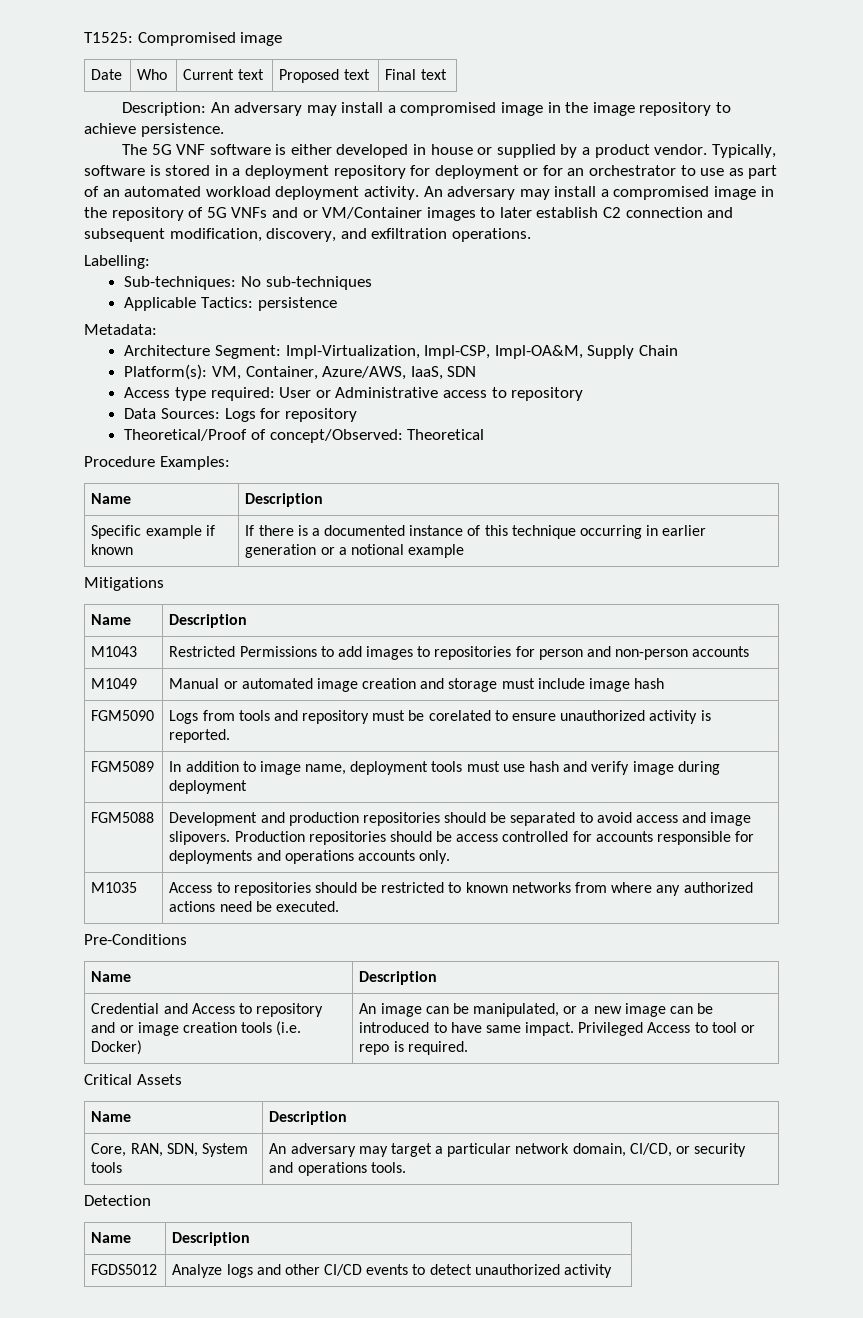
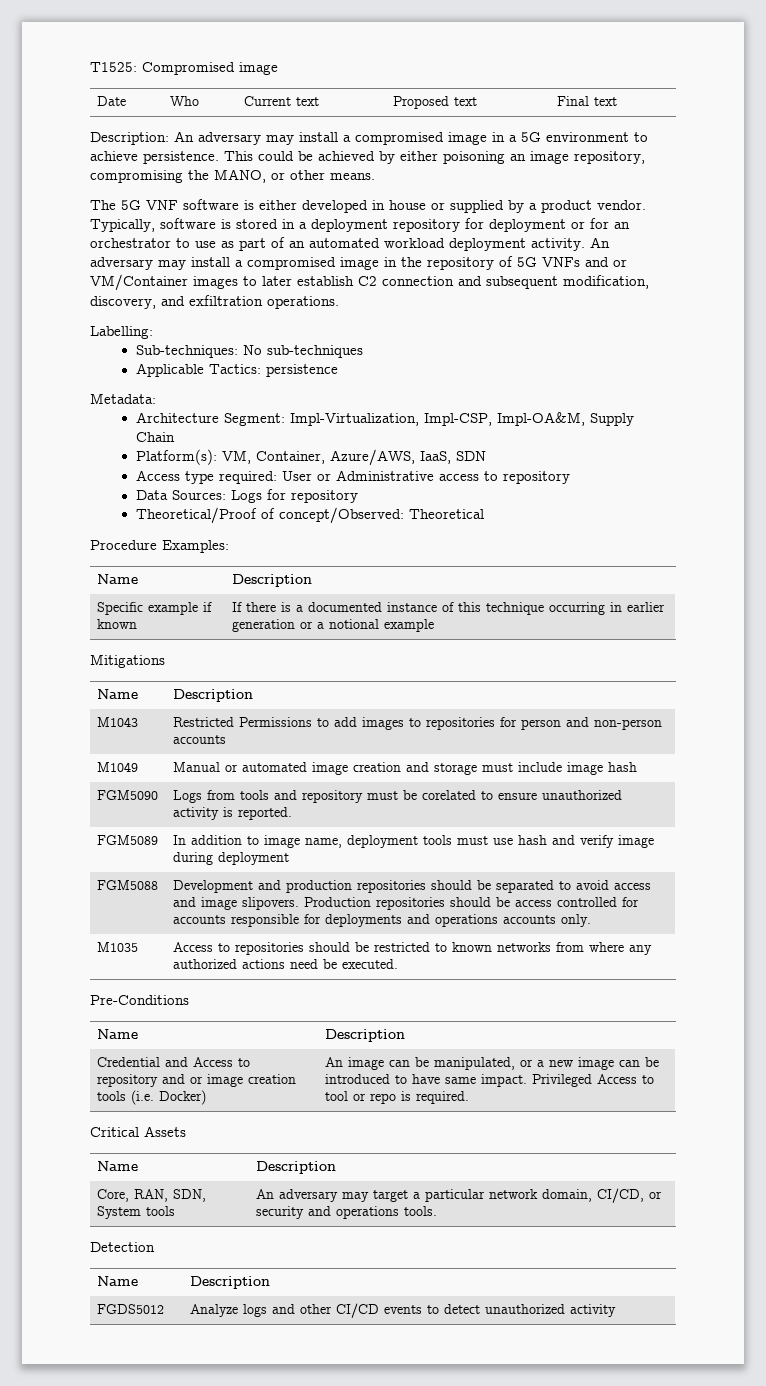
[565,102,712,116] the image repository -> [509,132,629,142] a 5G environment
(224, 130) none -> [224,151,645,164] [90,169,375,183] This could be achieved by either poisoning an image repository, compromising the MANO, or other means.

